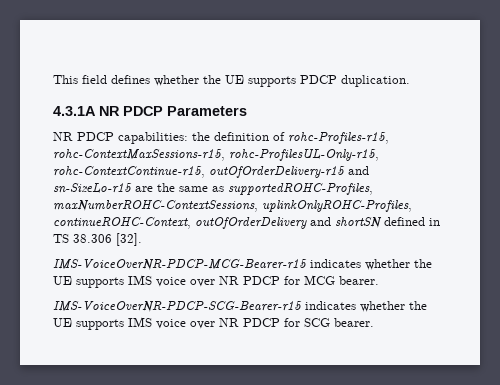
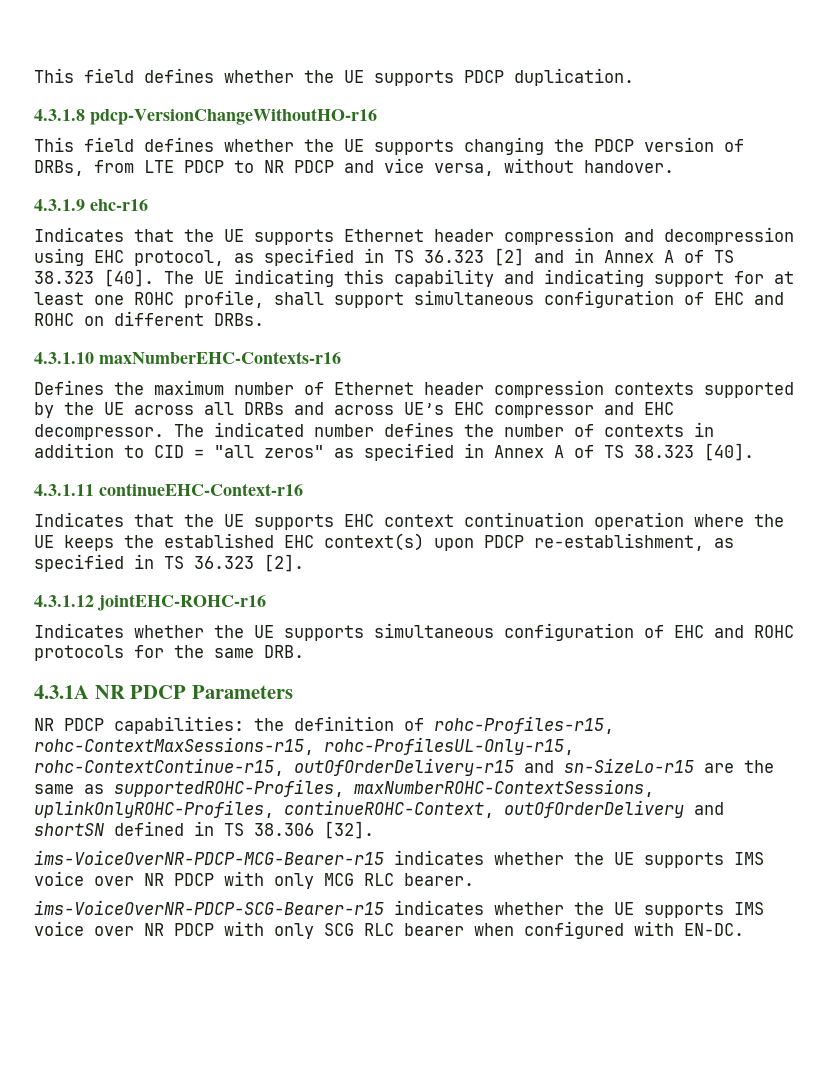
(410, 81) none -> [34,108,377,125] [34,137,744,155] [34,158,674,176] [34,199,148,211] [34,227,794,245] [34,248,734,266] [34,269,794,287] [34,290,784,308] [34,311,264,326] [34,351,341,364] [34,380,794,398] [34,402,674,418] [34,422,714,440] [34,443,754,461] [34,483,303,496] [34,512,784,530] [34,533,734,551] [34,554,304,572] [34,594,266,611] [34,623,794,641] [34,645,304,661] // 4.3.1.8 pdcp-VersionChangeWithoutHO-r16 // This field defines whether the UE supports changing the PDCP version of DRBs, from LTE PDCP to NR PDCP and vice versa, without handover. // 4.3.1.9 ehc-r16 // Indicates that the UE supports Ethernet header compression and decompression using EHC protocol, as specified in TS 36.323 [2] and in Annex A of TS 38.323 [40]. The UE indicating this capability and indicating support for at least one ROHC profile, shall support simultaneous configuration of EHC and ROHC on different DRBs. // 4.3.1.10 maxNumberEHC-Contexts-r16 // Defines the maximum number of Ethernet header compression contexts supported by the UE across all DRBs and across UE’s EHC compressor and EHC decompressor. The indicated number defines the number of contexts in addition to CID = "all zeros" as specified in Annex A of TS 38.323 [40]. // 4.3.1.11 continueEHC-Context-r16 // Indicates that the UE supports EHC context continuation operation where the UE keeps the established EHC context(s) upon PDCP re-establishment, as specified in TS 36.323 [2]. // 4.3.1.12 jointEHC-ROHC-r16 // Indicates whether the UE supports simultaneous configuration of EHC and ROHC protocols for the same DRB.
[53,259,307,271] IMS-VoiceOverNR-PDCP-MCG-Bearer-r15 -> [34,850,384,865] ims-VoiceOverNR-PDCP-MCG-Bearer-r15
[284,275,335,285] for MCG -> [224,871,394,889] with only MCG RLC
[53,301,302,313] IMS-VoiceOverNR-PDCP-SCG-Bearer-r15 -> [34,900,384,915] ims-VoiceOverNR-PDCP-SCG-Bearer-r15
[284,318,374,327] for SCG bearer. -> [224,921,744,939] with only SCG RLC bearer when configured with EN-DC.

